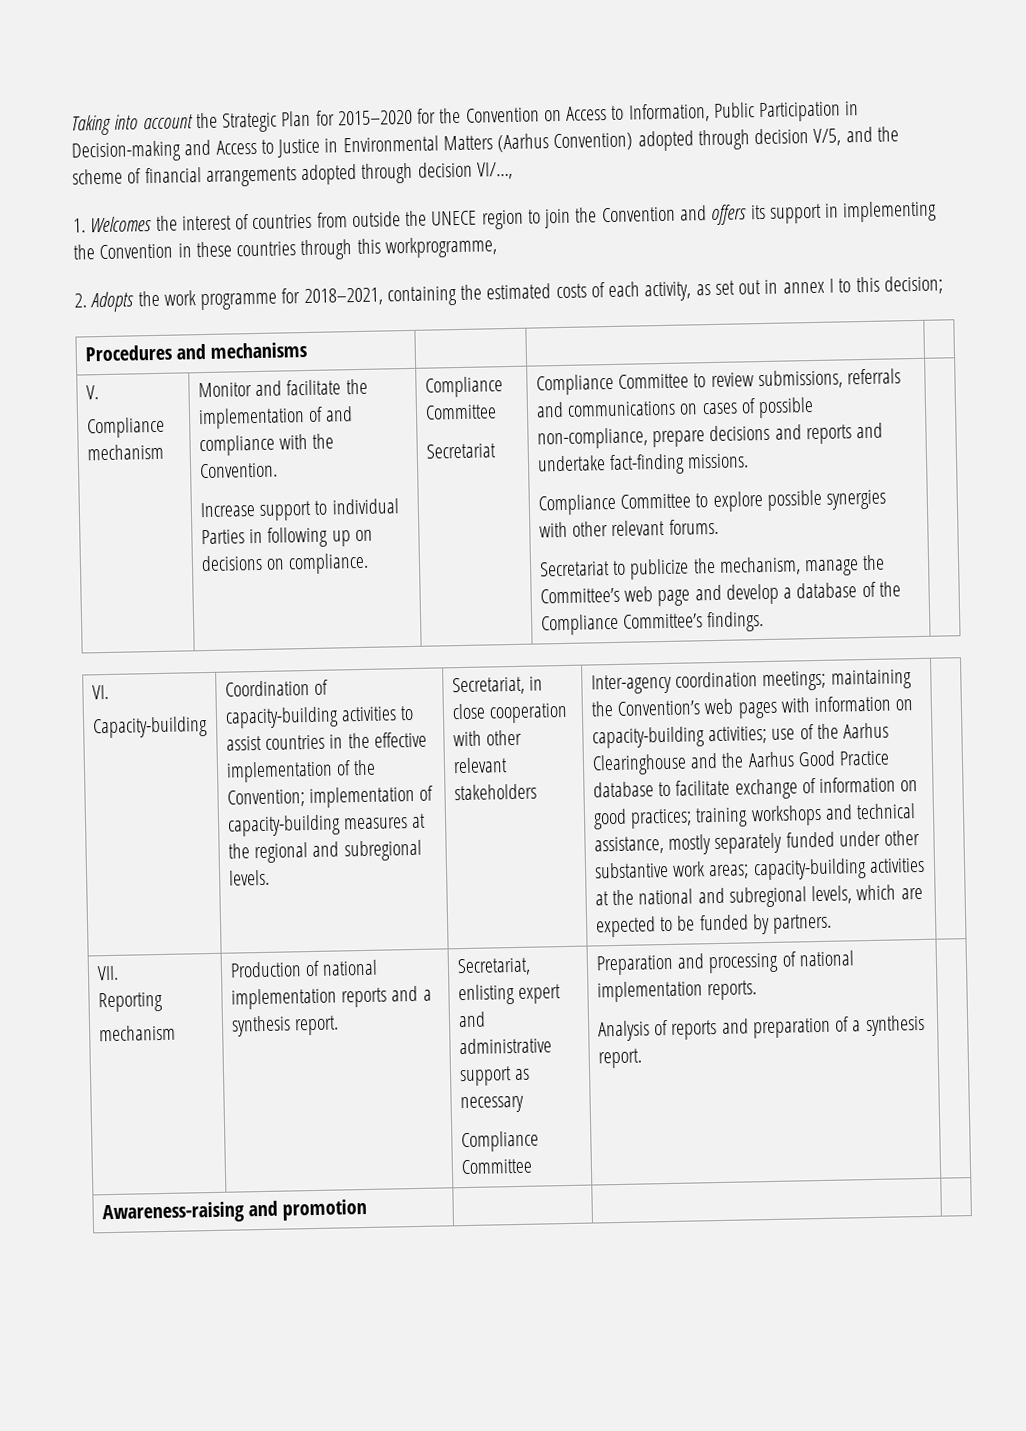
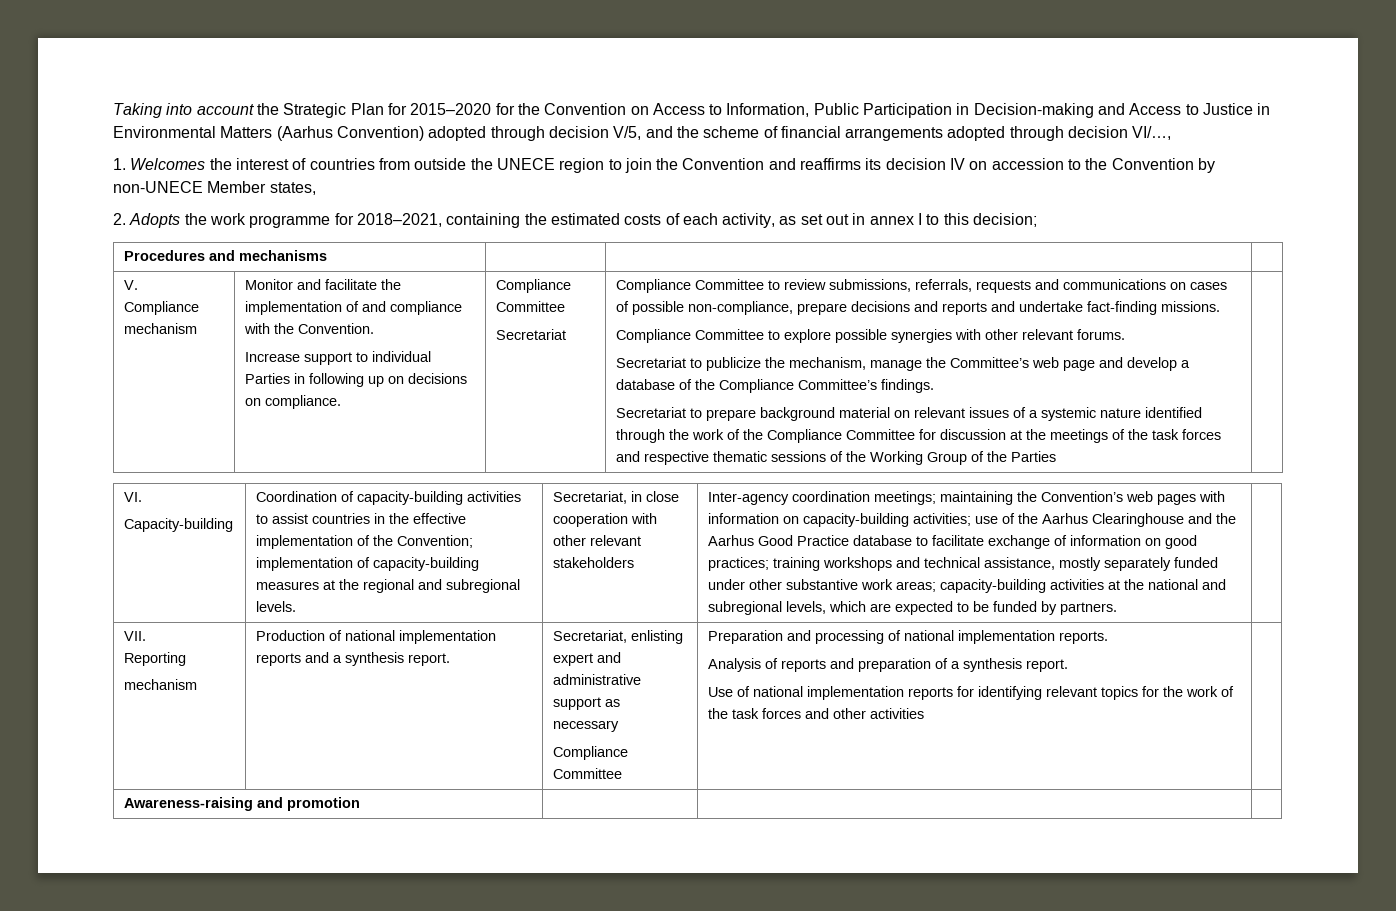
[710,200,938,225] [73,236,497,261] offers its support in implementing the Convention in these countries through this workprogramme, -> [800,158,1216,173] [113,181,316,195] reaffirms its decision IV on accession to the Convention by non-UNECE Member states,
[847,368,902,385] referrals -> [915,279,1032,293] referrals, requests
(765, 622) none -> [616,407,1203,421] [616,429,1222,443] [616,451,1057,465] // Secretariat to prepare background material on relevant issues of a systemic nature identified through the work of the Compliance Committee for discussion at the meetings of the task forces and respective thematic sessions of the Working Group of the Parties
(642, 1058) none -> [708,686,1235,700] [708,708,925,719] // Use of national implementation reports for identifying relevant topics for the work of the task forces and other activities

